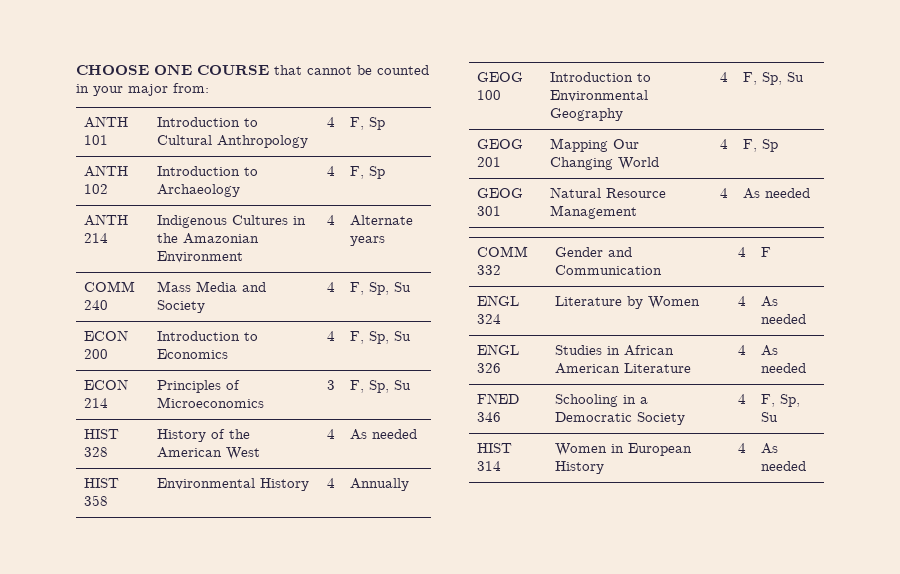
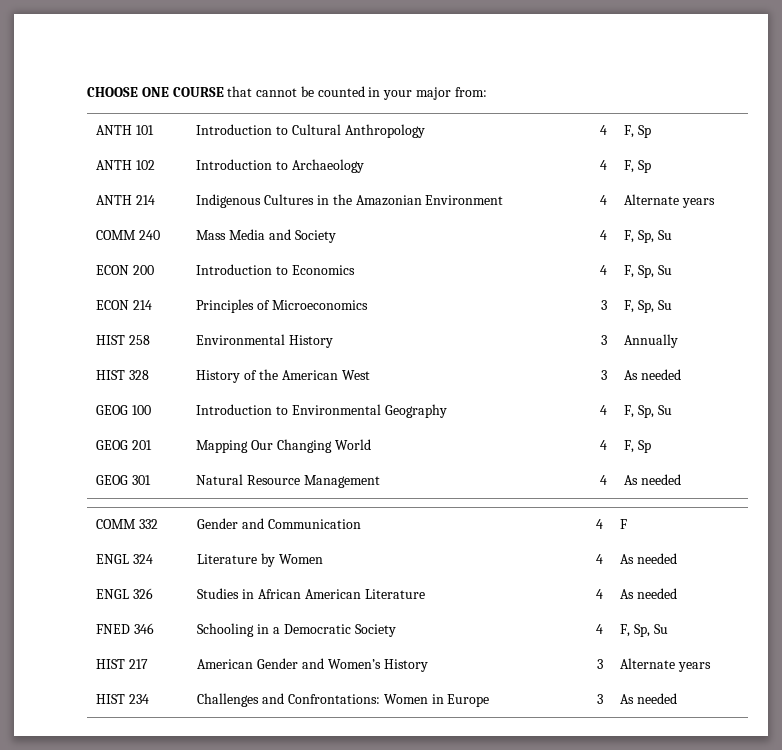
(411, 385) none -> [96,335,151,345] [196,334,334,348] [600,335,607,345] [624,334,679,348] // HIST 258 | Environmental History | 3 | Annually
[327,429,336,439] [349,429,417,440] [83,478,119,488] [83,495,108,506] [156,478,309,491] [327,478,336,488] [349,478,409,491] 4 | As needed // HIST 358 | Environmental History | 4 | Annually -> [600,370,607,380] [624,369,682,380] 3 | As needed
[476,461,501,471] [554,443,692,456] [554,461,604,474] [738,443,747,453] 314 | Women in European History | 4 -> [129,659,149,669] [197,658,428,672] [596,659,603,669] [620,658,712,672] [96,694,150,704] [197,693,490,707] [596,694,603,704] 217 | American Gender and Women’s History | 3 | Alternate years // HIST 234 | Challenges and Confrontations: Women in Europe | 3

